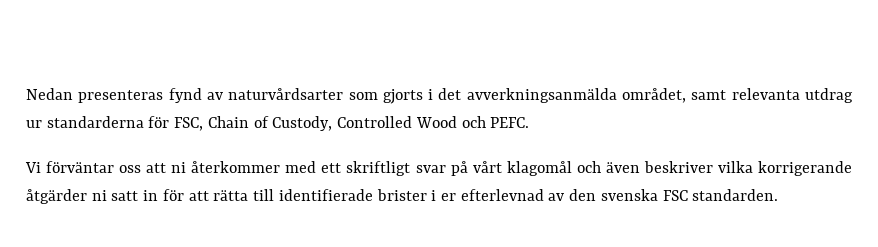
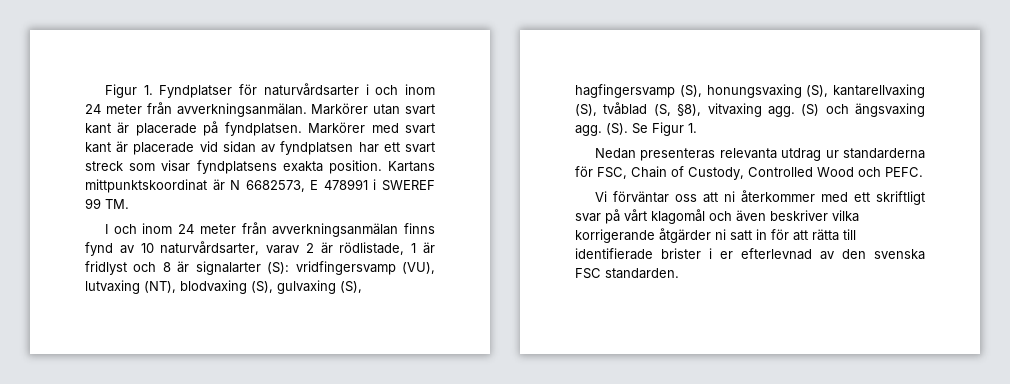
[26,88,727,104] Nedan presenteras fynd av naturvårdsarter som gjorts i det avverkningsanmälda området, samt -> [104,83,435,98] [85,102,435,117] [85,121,435,136] [85,141,436,155] [85,160,435,174] [85,179,435,193] [85,198,129,209] [104,222,435,237] [85,241,435,256] [85,261,435,275] [85,280,362,294] [575,84,925,98] [575,102,925,117] [575,122,697,136] [594,148,716,161] Figur 1. Fyndplatser för naturvårdsarter i och inom 24 meter från avverkningsanmälan. Markörer utan svart kant är placerade på fyndplatsen. Markörer med svart kant är placerade vid sidan av fyndplatsen har ett svart streck som visar fyndplatsens exakta position. Kartans mittpunktskoordinat är N 6682573, E 478991 i SWEREF 99 TM. // I och inom 24 meter från avverkningsanmälan finns fynd av 10 naturvårdsarter, varav 2 är rödlistade, 1 är fridlyst och 8 är signalarter (S): vridfingersvamp (VU), lutvaxing (NT), blodvaxing (S), gulvaxing (S), hagfingersvamp (S), honungsvaxing (S), kantarellvaxing (S), tvåblad (S, §8), vitvaxing agg. (S) och ängsvaxing agg. (S). Se Figur 1. // Nedan presenteras

